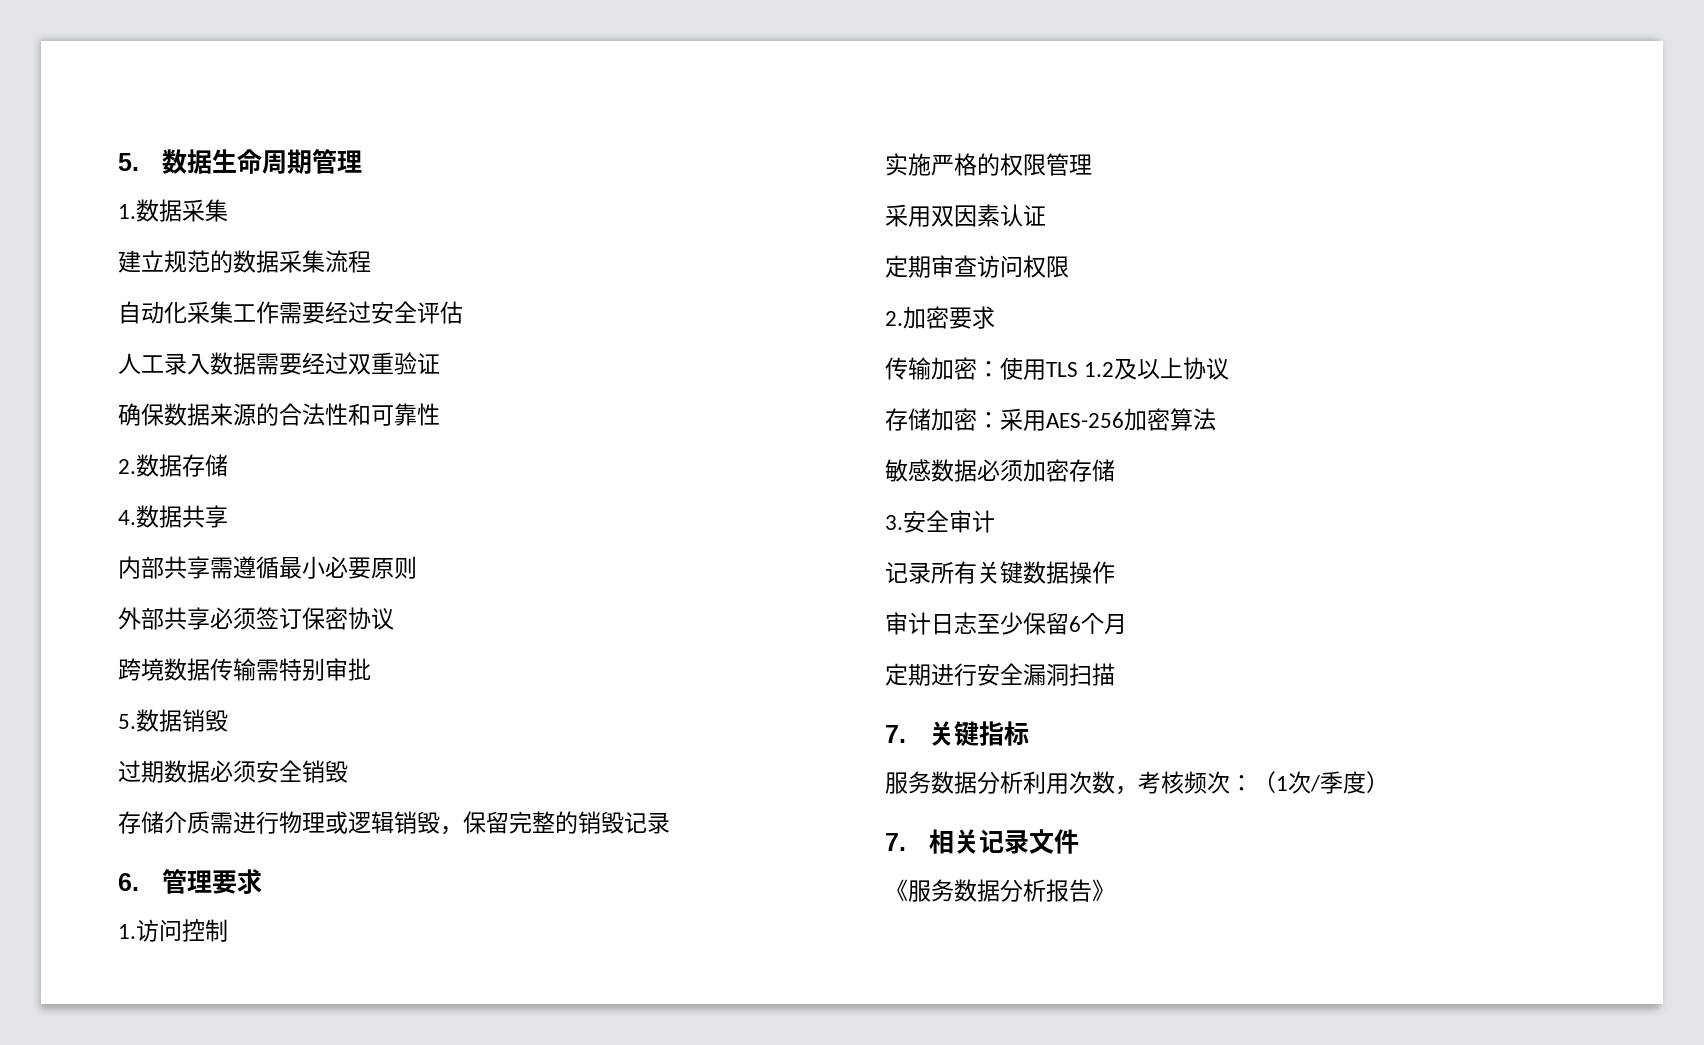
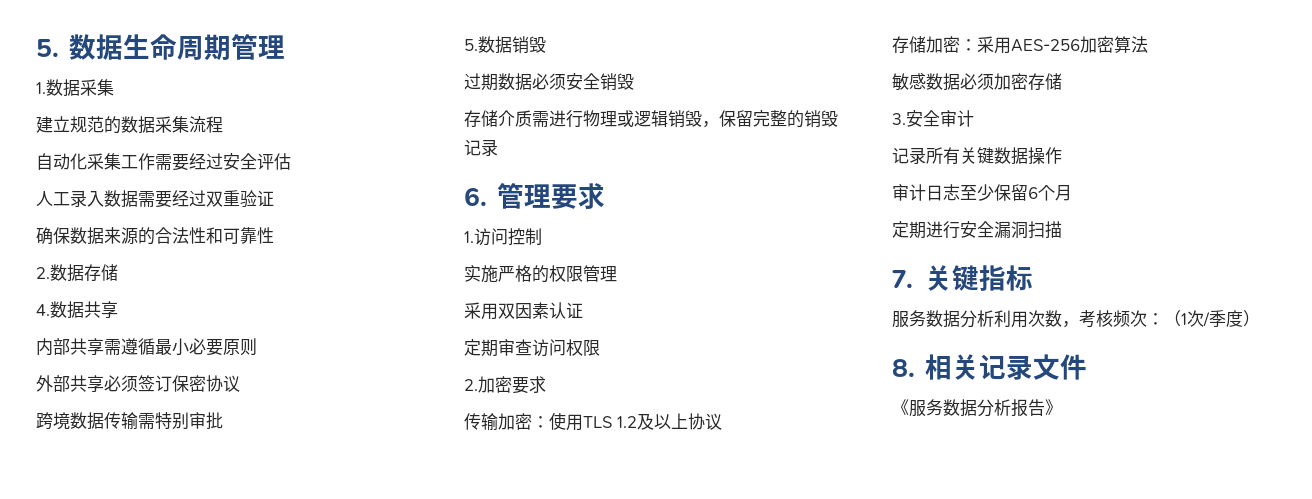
[885,833,906,851] 7. -> [892,359,915,377] 8.

